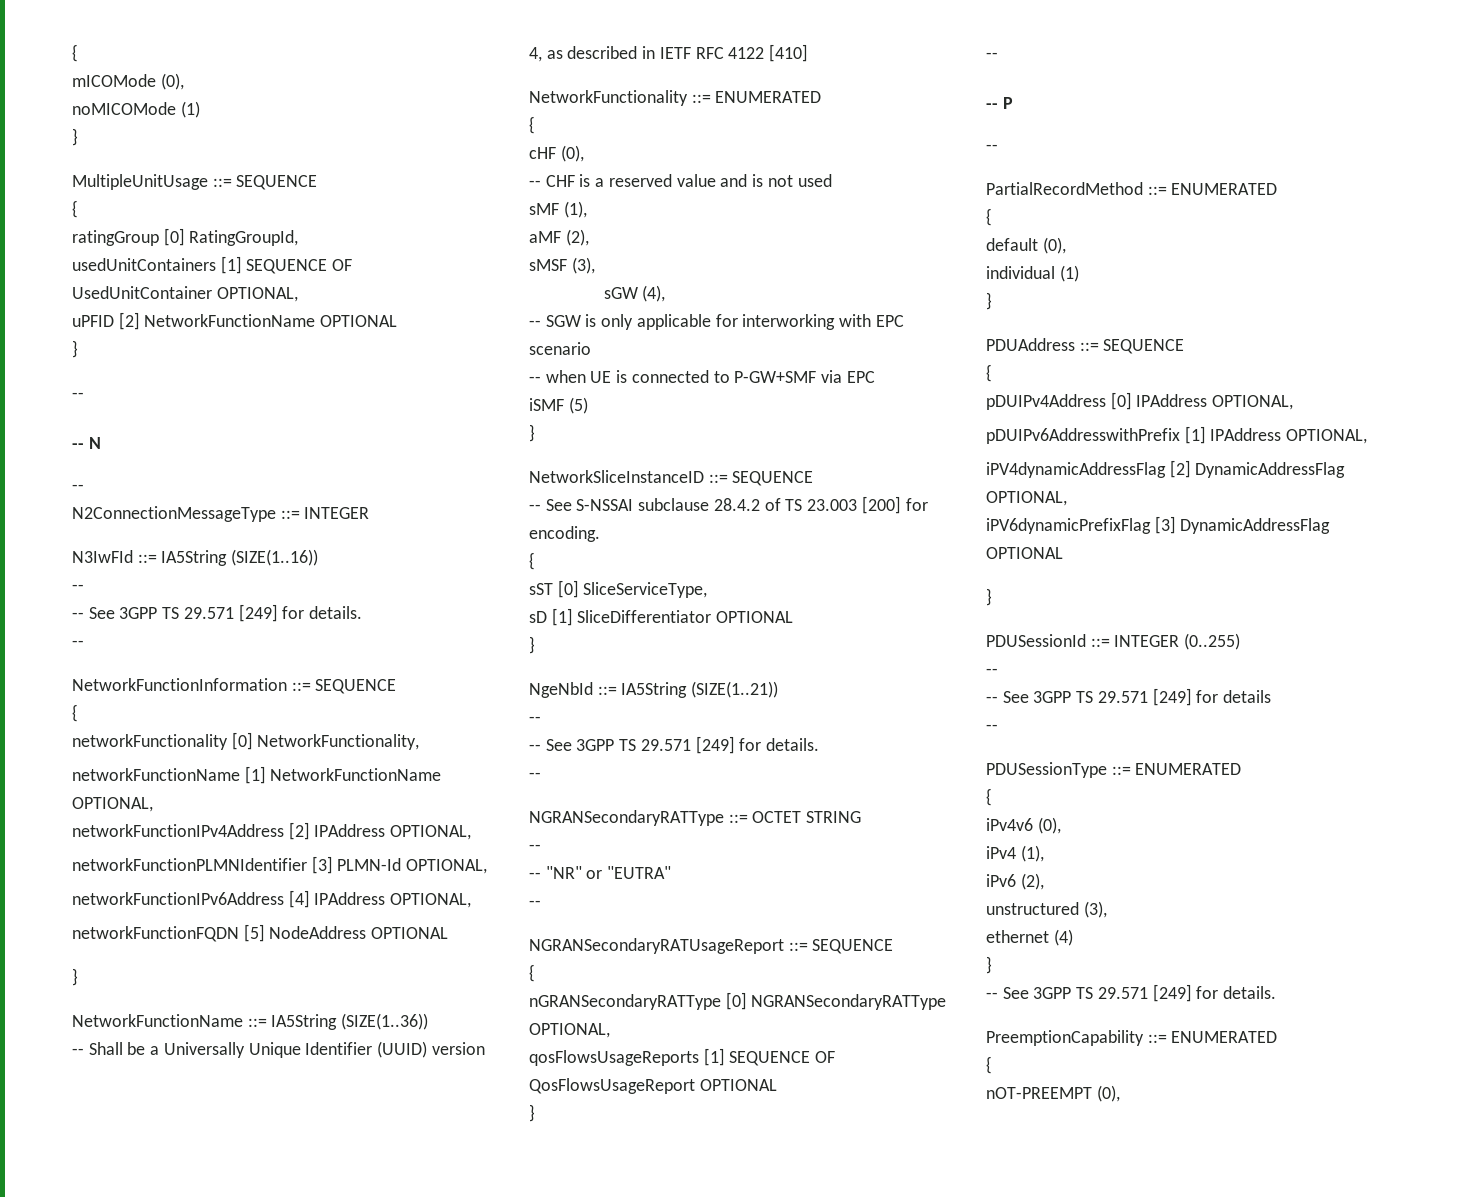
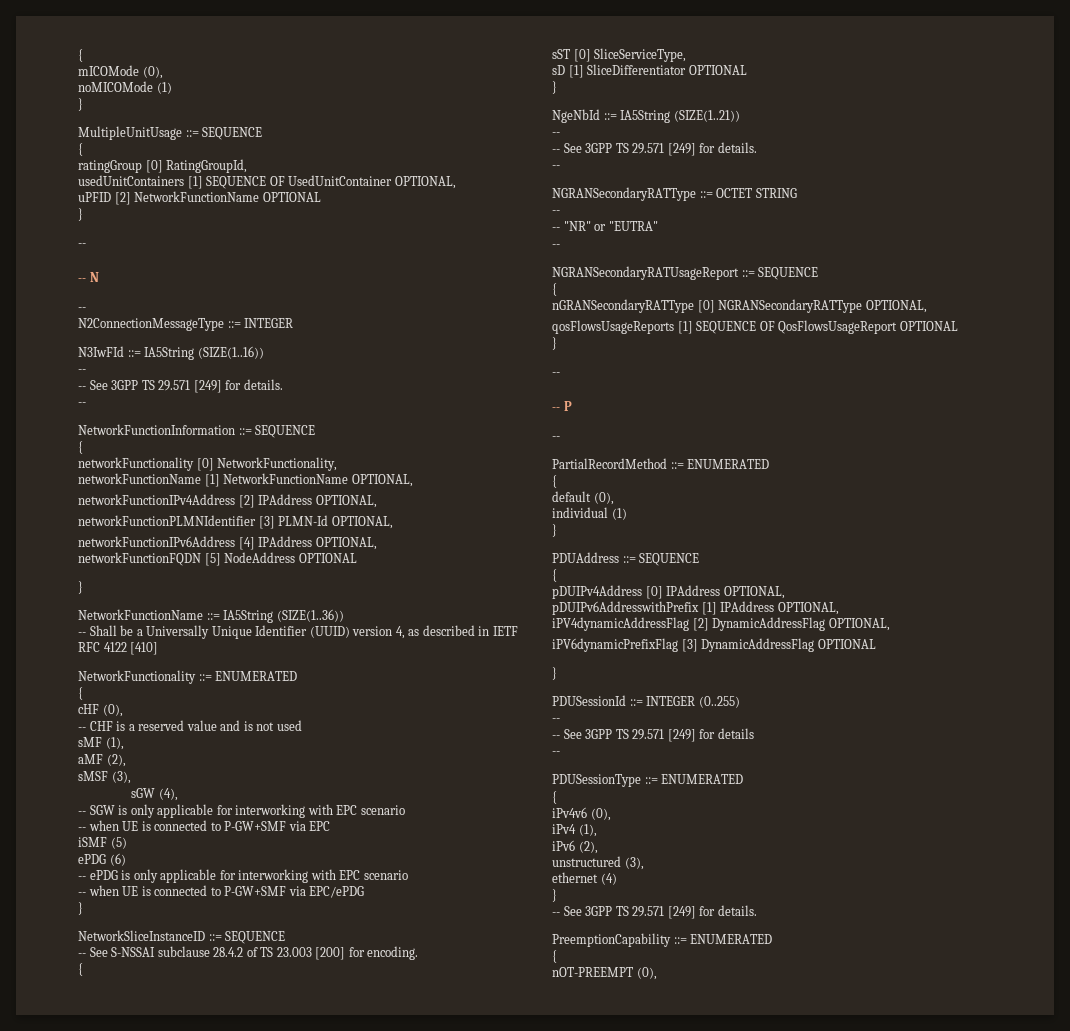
(588, 405) none -> [78,853,126,866] [78,869,408,883] [78,885,365,898] // ePDG (6) // -- ePDG is only applicable for interworking with EPC scenario // -- when UE is connected to P-GW+SMF via EPC/ePDG

